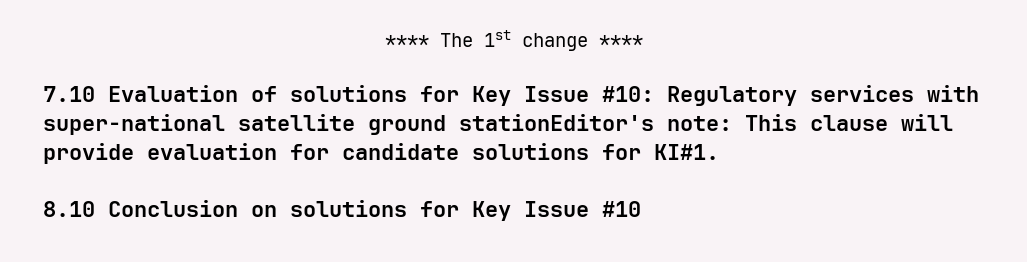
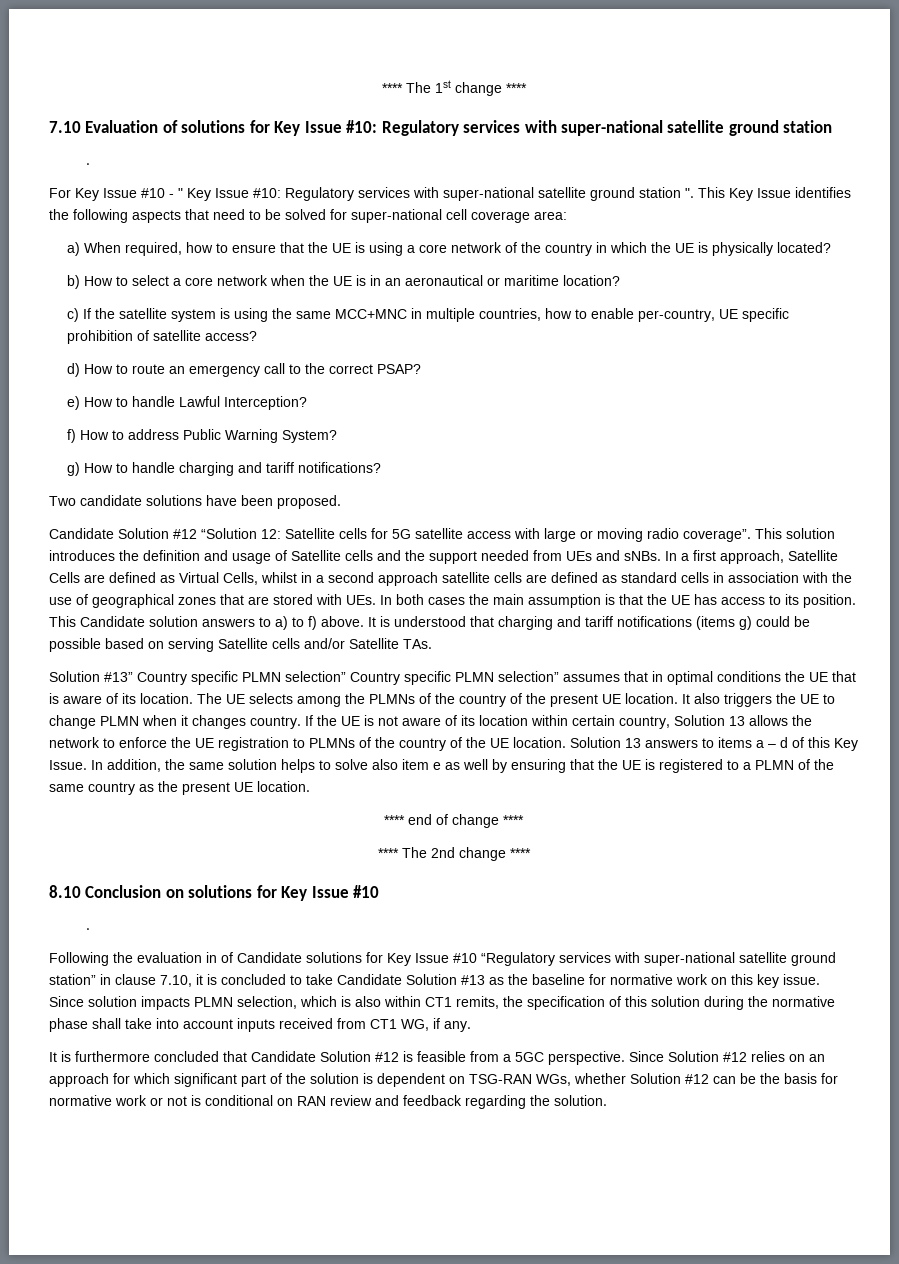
[459,114,953,131] [43,143,719,164] stationEditor's note: This clause will provide evaluation for candidate solutions for KI#1. -> [783,120,833,133] [85,163,90,165] [49,187,851,201] [49,209,567,223] [67,242,832,256] [67,275,621,289] [67,308,790,322] [67,330,258,344] [67,363,422,377] [67,396,308,410] [67,429,338,443] [67,462,382,476] [49,495,341,509] [49,528,835,542] [49,550,838,564] [49,572,852,586] [49,594,856,608] [49,616,810,630] [49,638,432,652] [49,671,856,685] [49,693,835,707] [49,715,812,729] [49,737,858,751] [49,759,834,773] [49,781,310,795] [384,814,524,828] [377,847,531,861] station // . // For Key Issue #10 - " Key Issue #10: Regulatory services with super-national satellite ground station ". This Key Issue identifies the following aspects that need to be solved for super-national cell coverage area: // a) When required, how to ensure that the UE is using a core network of the country in which the UE is physically located? // b) How to select a core network when the UE is in an aeronautical or maritime location? // c) If the satellite system is using the same MCC+MNC in multiple countries, how to enable per-country, UE specific prohibition of satellite access? // d) How to route an emergency call to the correct PSAP? // e) How to handle Lawful Interception? // f) How to address Public Warning System? // g) How to handle charging and tariff notifications? // Two candidate solutions have been proposed. // Candidate Solution #12 “Solution 12: Satellite cells for 5G satellite access with large or moving radio coverage”. This solution introduces the definition and usage of Satellite cells and the support needed from UEs and sNBs. In a first approach, Satellite Cells are defined as Virtual Cells, whilst in a second approach satellite cells are defined as standard cells in association with the use of geographical zones that are stored with UEs. In both cases the main assumption is that the UE has access to its position. This Candidate solution answers to a) to f) above. It is understood that charging and tariff notifications (items g) could be possible based on serving Satellite cells and/or Satellite TAs. // Solution #13” Country specific PLMN selection” Country specific PLMN selection” assumes that in optimal conditions the UE that is aware of its location. The UE selects among the PLMNs of the country of the present UE location. It also triggers the UE to change PLMN when it changes country. If the UE is not aware of its location within certain country, Solution 13 allows the network to enforce the UE registration to PLMNs of the country of the UE location. Solution 13 answers to items a – d of this Key Issue. In addition, the same solution helps to solve also item e as well by ensuring that the UE is registered to a PLMN of the same country as the present UE location. // **** end of change **** // **** The 2nd change ****
(641, 209) none -> [85,928,90,930] [49,952,836,966] [49,974,820,988] [49,996,835,1010] [49,1018,471,1032] [49,1051,825,1065] [49,1073,838,1087] [49,1095,607,1109] // . // Following the evaluation in of Candidate solutions for Key Issue #10 “Regulatory services with super-national satellite ground station” in clause 7.10, it is concluded to take Candidate Solution #13 as the baseline for normative work on this key issue. Since solution impacts PLMN selection, which is also within CT1 remits, the specification of this solution during the normative phase shall take into account inputs received from CT1 WG, if any. // It is furthermore concluded that Candidate Solution #12 is feasible from a 5GC perspective. Since Solution #12 relies on an approach for which significant part of the solution is dependent on TSG-RAN WGs, whether Solution #12 can be the basis for normative work or not is conditional on RAN review and feedback regarding the solution.

